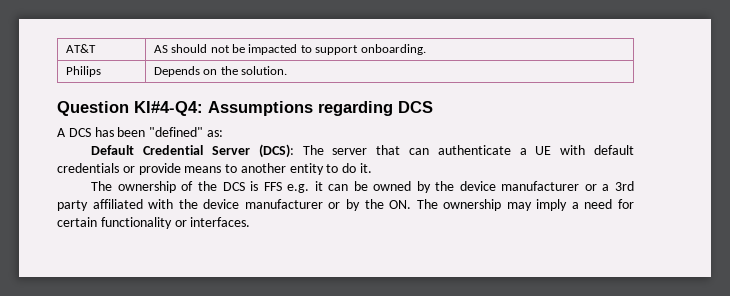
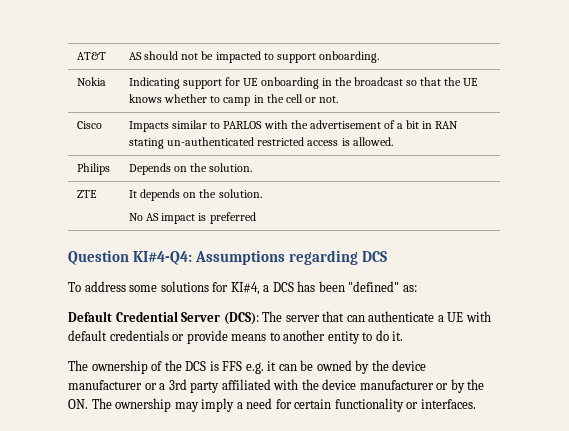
(426, 49) none -> [77,77,107,86] [129,77,479,89] [129,94,338,106] [77,121,103,129] [129,120,459,132] [129,137,393,149] // Nokia | Indicating support for UE onboarding in the broadcast so that the UE knows whether to camp in the cell or not. // Cisco | Impacts similar to PARLOS with the advertisement of a bit in RAN stating un-authenticated restricted access is allowed.
(288, 70) none -> [77,190,98,198] [129,189,262,201] [129,212,256,224] // ZTE | It depends on the solution. // No AS impact is preferred
[57,128,66,137] A -> [68,281,270,295] To address some solutions for KI#4, a

